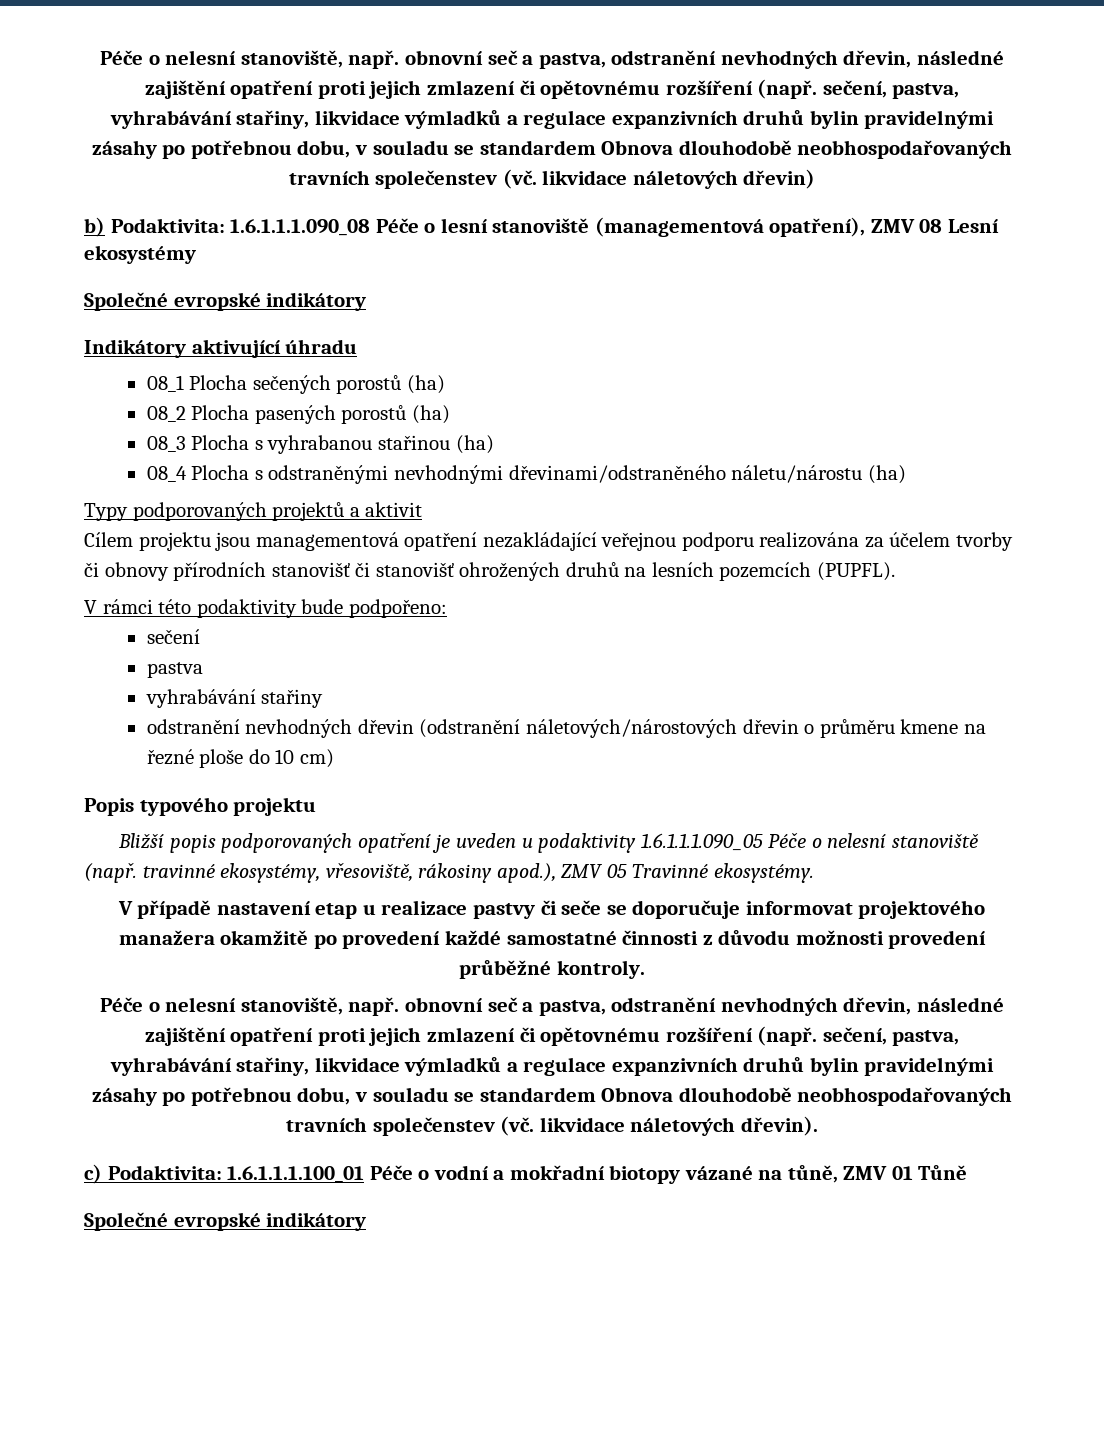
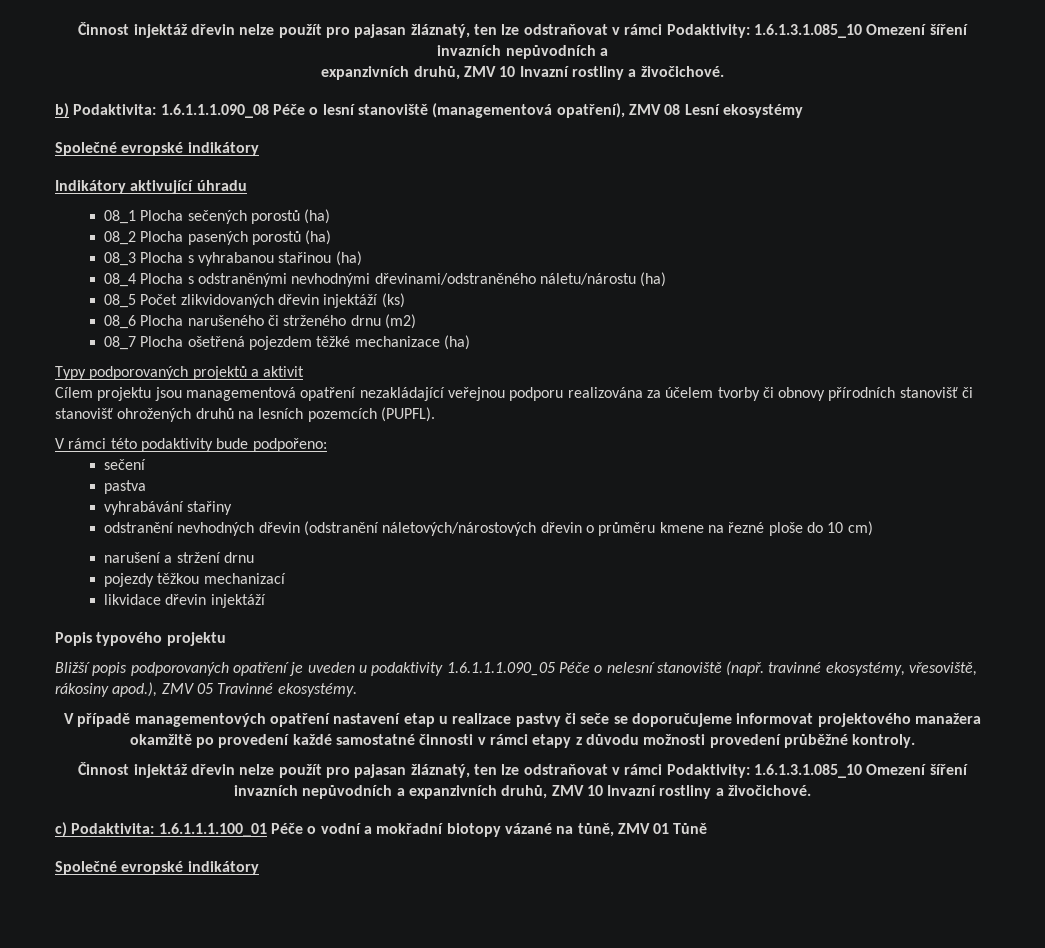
[100,50,1004,69] [144,79,960,99] [109,110,995,129] [91,140,1013,159] [288,169,816,189] Péče o nelesní stanoviště, např. obnovní seč a pastva, odstranění nevhodných dřevin, následné zajištění opatření proti jejich zmlazení či opětovnému rozšíření (např. sečení, pastva, vyhrabávání stařiny, likvidace výmladků a regulace expanzivních druhů bylin pravidelnými zásahy po potřebnou dobu, v souladu se standardem Obnova dlouhodobě neobhospodařovaných travních společenstev (vč. likvidace náletových dřevin) -> [78,22,968,38] [437,45,608,59] [321,66,724,80] Činnost injektáž dřevin nelze použít pro pajasan žláznatý, ten lze odstraňovat v rámci Podaktivity: 1.6.1.3.1.085_10 Omezení šíření invazních nepůvodních a // expanzivních druhů, ZMV 10 Invazní rostliny a živočichové.
(906, 474) none -> [104,293,405,308] [104,314,416,329] [104,335,470,350] // 08_5 Počet zlikvidovaných dřevin injektáží (ks) // 08_6 Plocha narušeného či strženého drnu (m2) // 08_7 Plocha ošetřená pojezdem těžké mechanizace (ha)
(334, 758) none -> [104,552,254,563] [104,573,286,587] [104,594,266,608] // narušení a stržení drnu // pojezdy těžkou mechanizací // likvidace dřevin injektáží
(212, 909) none -> [134,713,331,727] managementových opatření
[632,900,741,919] doporučuje -> [631,713,732,727] doporučujeme
(699, 937) none -> [477,734,572,748] v rámci etapy
[100,997,1004,1016] [144,1026,960,1046] [109,1057,995,1076] [91,1087,1013,1106] [286,1116,818,1136] Péče o nelesní stanoviště, např. obnovní seč a pastva, odstranění nevhodných dřevin, následné zajištění opatření proti jejich zmlazení či opětovnému rozšíření (např. sečení, pastva, vyhrabávání stařiny, likvidace výmladků a regulace expanzivních druhů bylin pravidelnými zásahy po potřebnou dobu, v souladu se standardem Obnova dlouhodobě neobhospodařovaných travních společenstev (vč. likvidace náletových dřevin). -> [78,762,968,778] [233,785,812,799] Činnost injektáž dřevin nelze použít pro pajasan žláznatý, ten lze odstraňovat v rámci Podaktivity: 1.6.1.3.1.085_10 Omezení šíření invazních nepůvodních a expanzivních druhů, ZMV 10 Invazní rostliny a živočichové.

